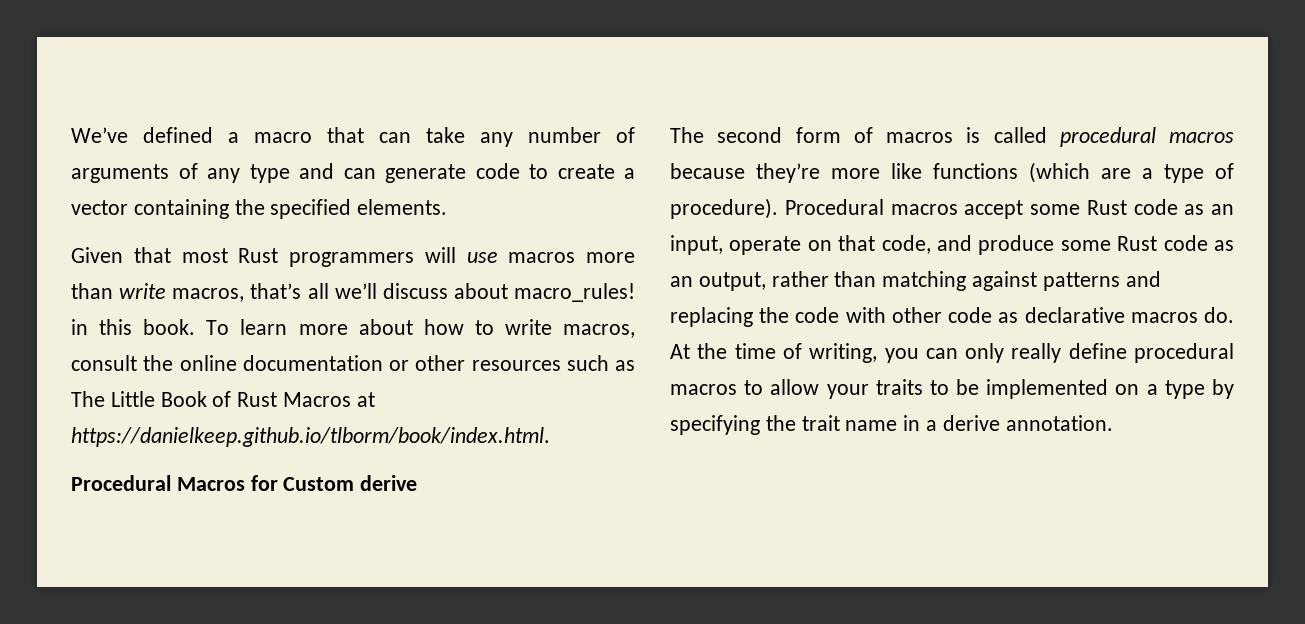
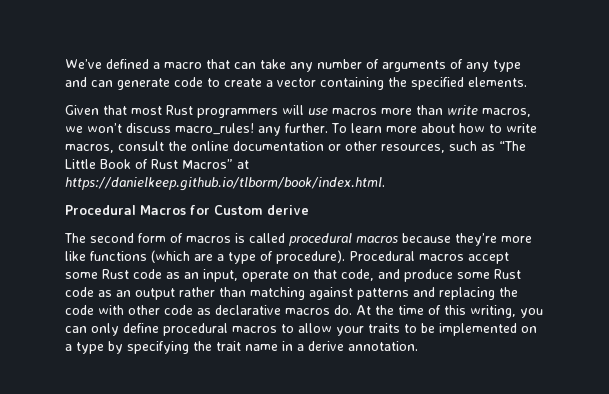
[250,283,635,302] [71,319,196,335] that’s all we’ll discuss about macro_rules! in this book. -> [65,123,328,136] we won’t discuss macro_rules! any further.
[471,360,561,371] resources -> [381,144,445,153] resources,
[71,391,105,407] The -> [499,141,526,151] “The
[283,392,352,407] Macros -> [182,159,233,169] Macros”
[698,272,766,291] output, -> [135,288,175,300] output
(802, 351) none -> [444,305,466,315] this
[1011,343,1062,363] really -> (119, 329) none

